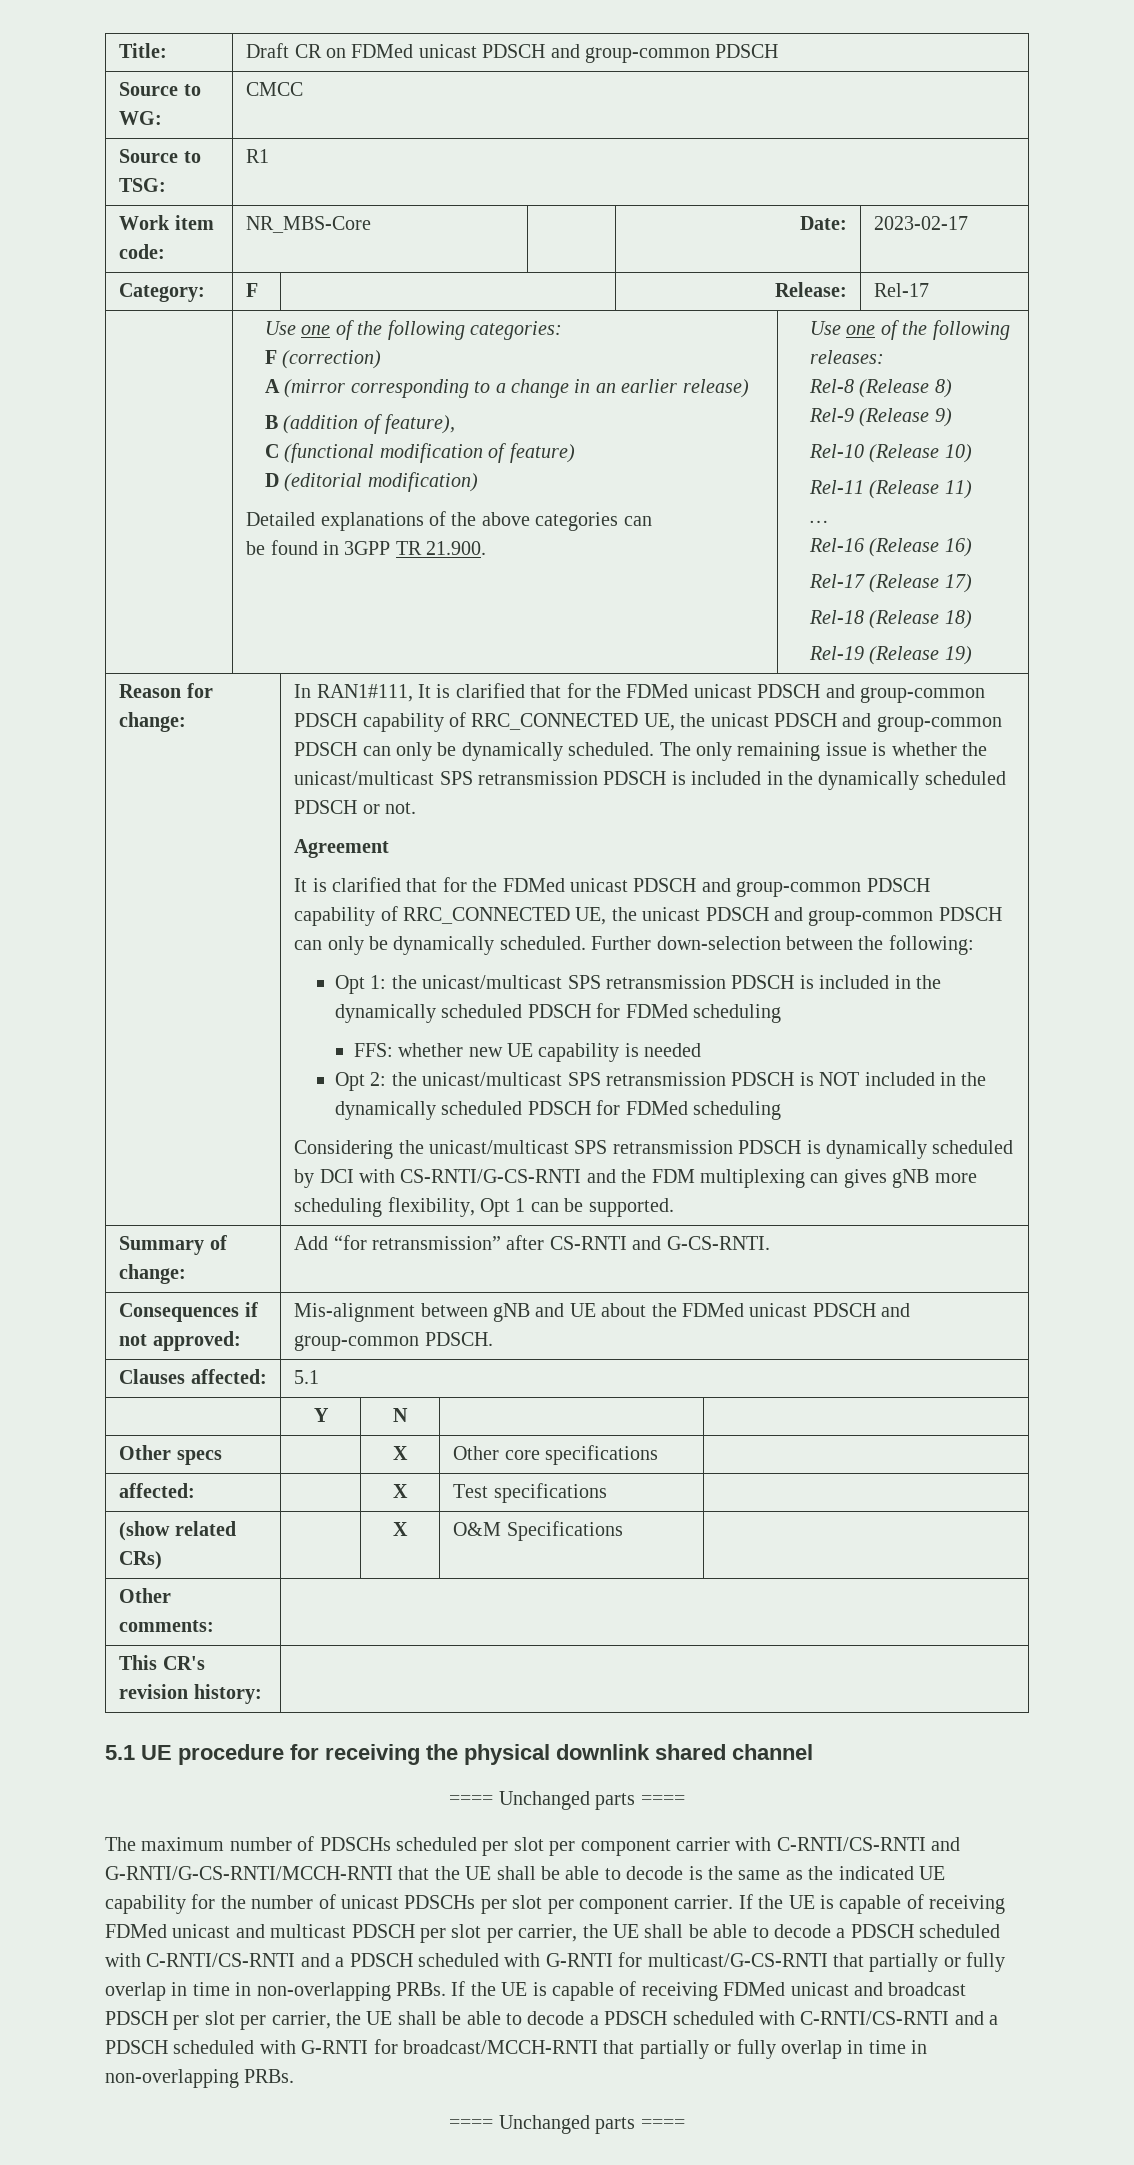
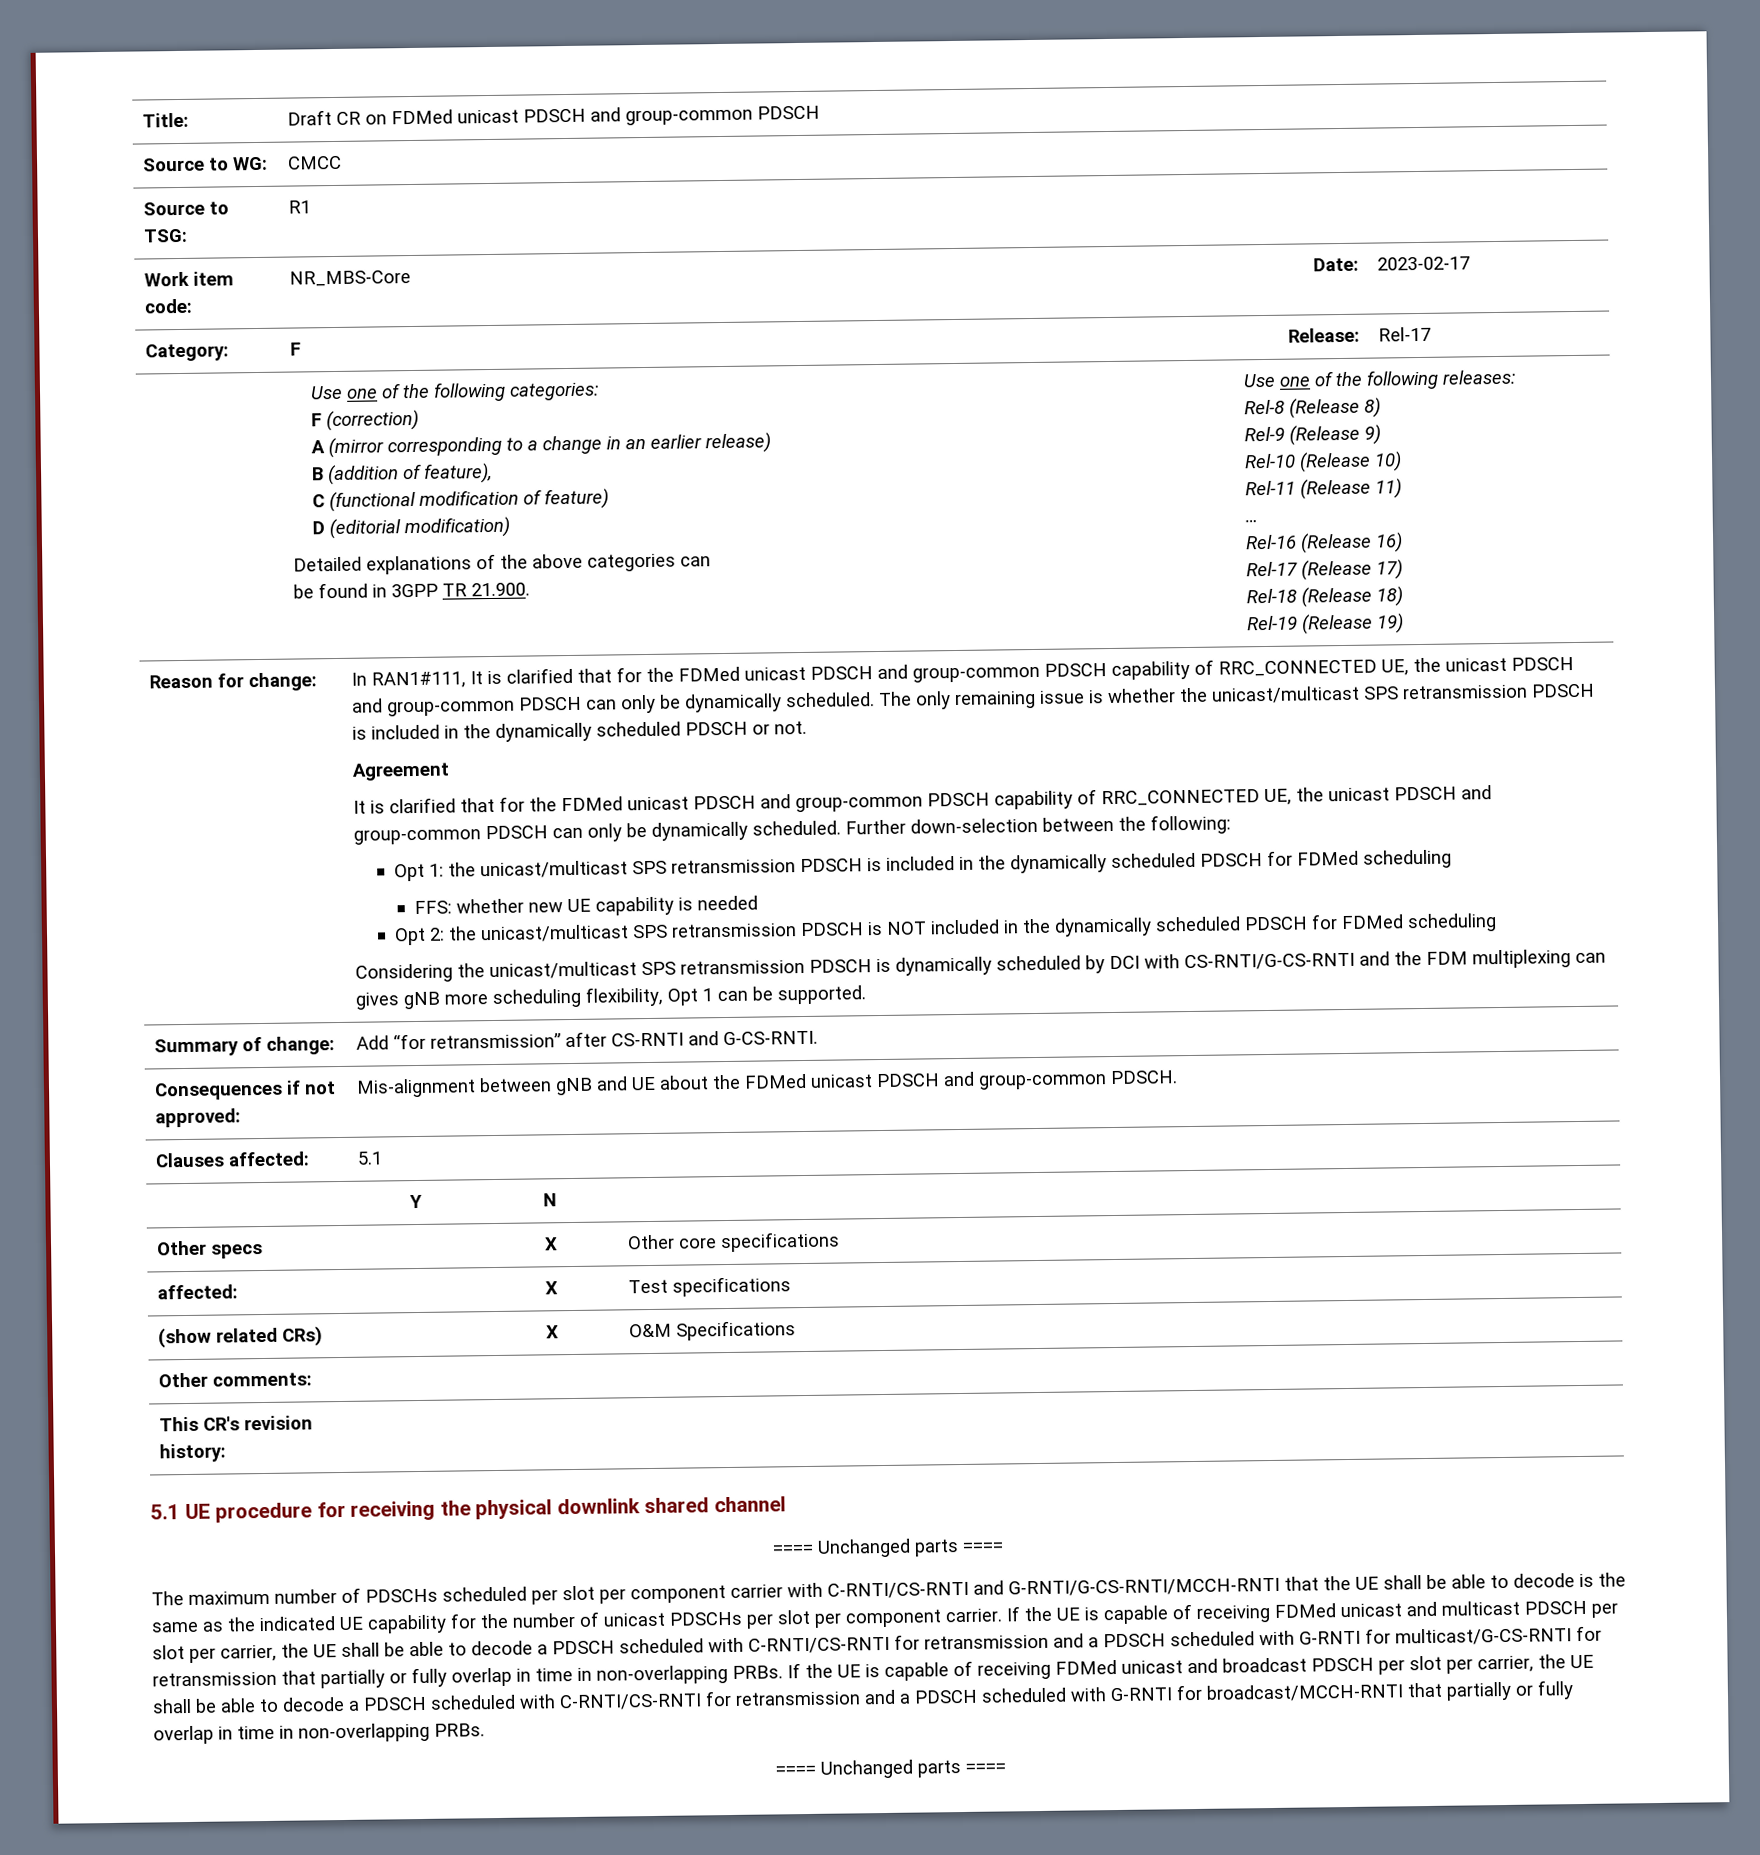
(296, 1960) none -> [894,1634,1049,1650] for retransmission
(828, 1960) none -> [1576,1625,1602,1642] [152,1671,277,1687] for retransmission
(950, 2018) none -> [705,1690,861,1707] for retransmission

